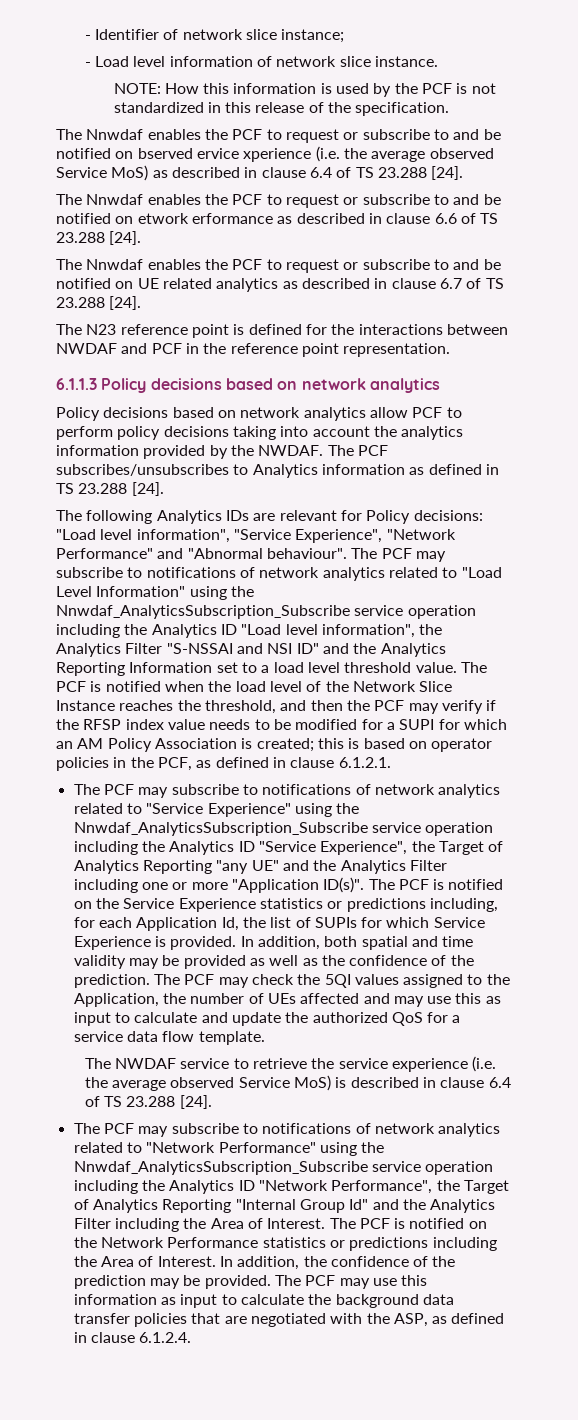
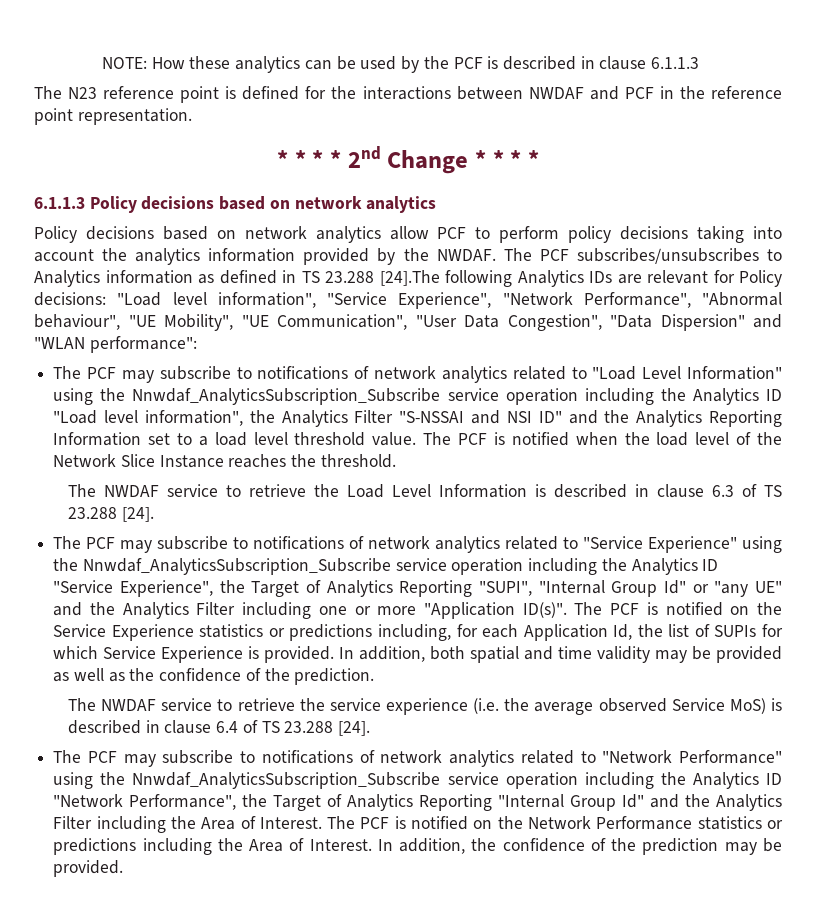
[84,29,345,43] [84,56,438,67] [113,83,332,94] - Identifier of network slice instance; // - Load level information of network slice instance. // NOTE: How this information is -> [101,56,356,73] NOTE: How these analytics can be
[471,83,496,94] [113,102,450,116] [56,129,501,143] [56,146,494,162] [56,165,464,181] [56,194,501,208] [56,213,499,224] [56,231,142,245] [56,259,501,273] [56,278,504,292] [56,296,142,310] not standardized in this release of the specification. // The Nnwdaf enables the PCF to request or subscribe to and be notified on bserved ervice xperience (i.e. the average observed Service MoS) as described in clause 6.4 of TS 23.288 [24]. // The Nnwdaf enables the PCF to request or subscribe to and be notified on etwork erformance as described in clause 6.6 of TS 23.288 [24]. // The Nnwdaf enables the PCF to request or subscribe to and be notified on UE related analytics as described in clause 6.7 of TS 23.288 [24]. -> [502,56,700,70] described in clause 6.1.1.3
(451, 350) none -> [277,146,539,174] // * * * * 2nd Change * * * *
[131,482,164,496] [56,510,82,521] [24]. // The -> [379,270,440,286] [24].The
[56,548,347,559] Performance" and "Abnormal behaviour". -> [583,292,782,308] [34,314,782,331] [34,336,197,353] Performance", "Abnormal behaviour", "UE Mobility", "UE Communication", "User Data Congestion", "Data Dispersion" and "WLAN performance": //
[204,700,497,714] [56,719,507,730] [56,738,493,752] [56,757,391,771] threshold, and then the PCF may verify if the RFSP index value needs to be modified for a SUPI for which an AM Policy Association is created; this is based on operator policies in the PCF, as defined in clause 6.1.2.1. -> [320,454,396,468] [67,484,782,498] [67,507,154,522] threshold. // The NWDAF service to retrieve the Load Level Information is described in clause 6.3 of TS 23.288 [24].
(212, 867) none -> [478,580,709,597] "SUPI", "Internal Group Id" or
[153,974,510,988] [73,993,501,1007] [73,1012,461,1026] [73,1031,265,1045] The PCF may check the 5QI values assigned to the Application, the number of UEs affected and may use this as input to calculate and update the authorized QoS for a service data flow template. -> (375, 676) none
[274,1275,428,1289] [73,1294,454,1308] [73,1313,505,1327] [73,1332,192,1343] The PCF may use this information as input to calculate the background data transfer policies that are negotiated with the ASP, as defined in clause 6.1.2.4. -> (124, 868) none

